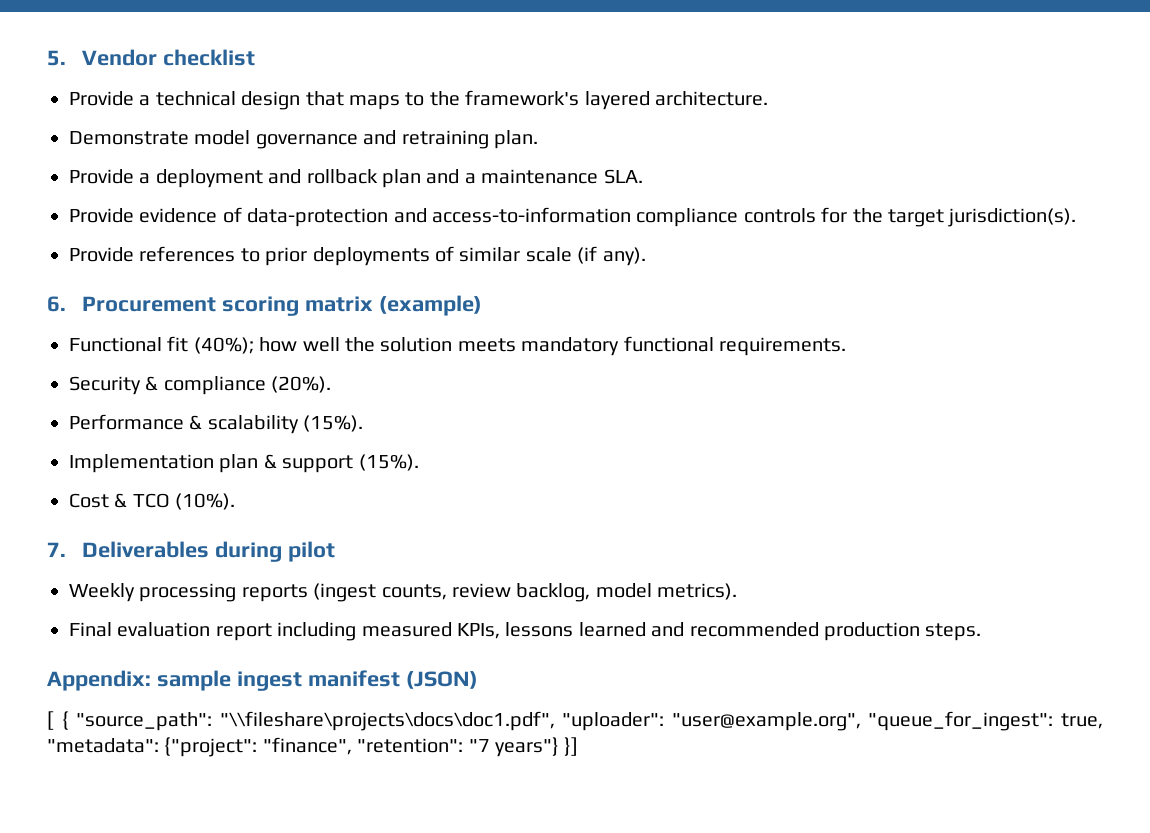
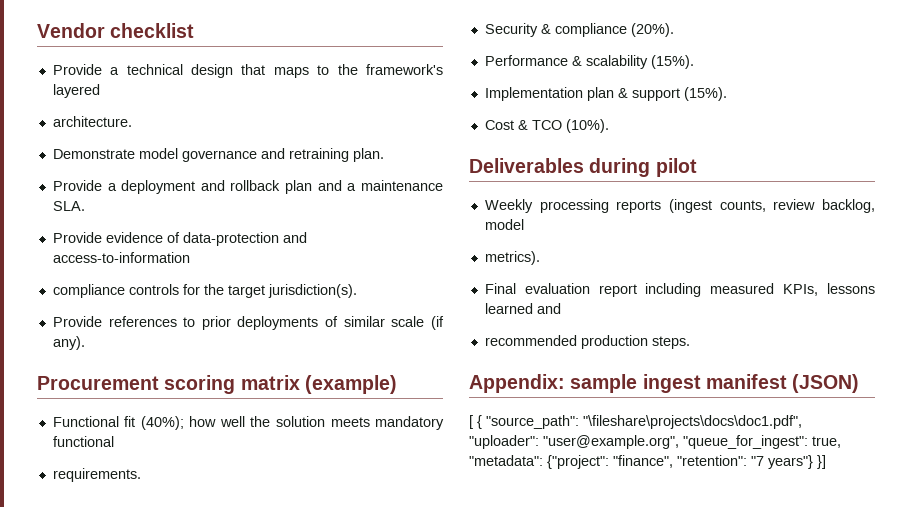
[47,50,66,66] 5. -> (37, 30) none
(650, 100) none -> (100, 91) //
(631, 215) none -> (190, 257) //
[47,296,66,312] 6. -> (85, 343) none
(714, 344) none -> (114, 441) //
[47,542,66,557] 7. -> (609, 126) none
(652, 590) none -> (524, 224) //
(685, 629) none -> (561, 308) //
[219,711,555,731] "\\fileshare\projects\docs\doc1.pdf", -> [583,415,802,429] "\fileshare\projects\docs\doc1.pdf",

